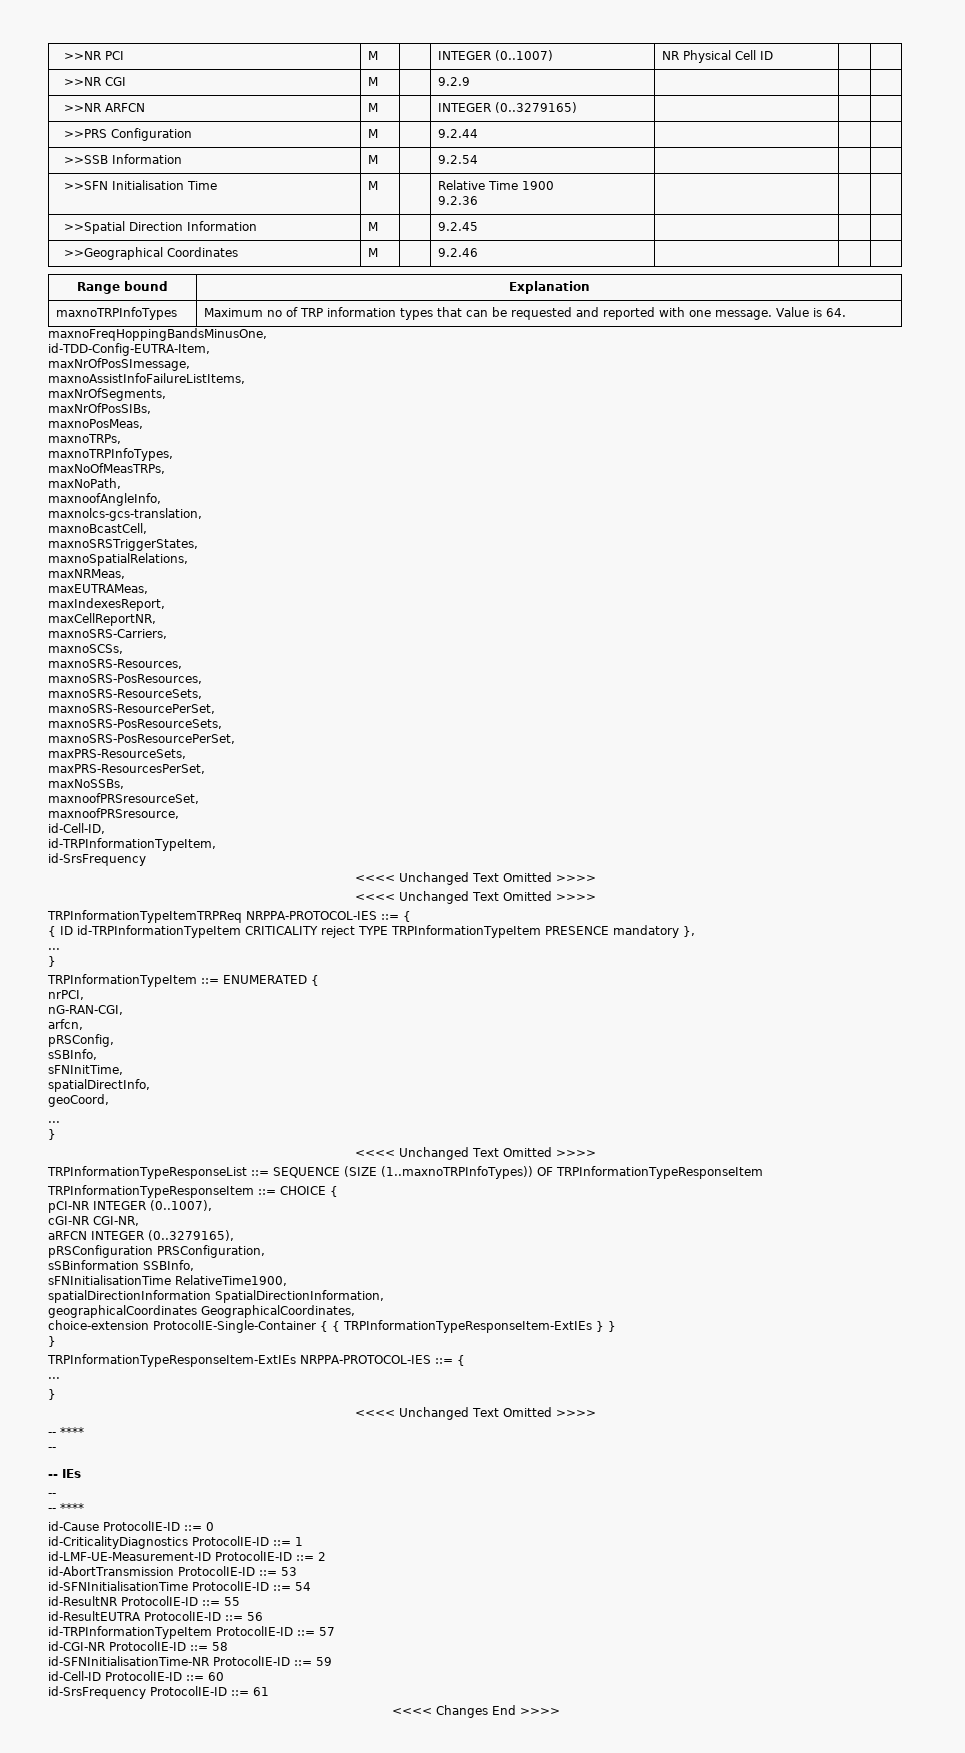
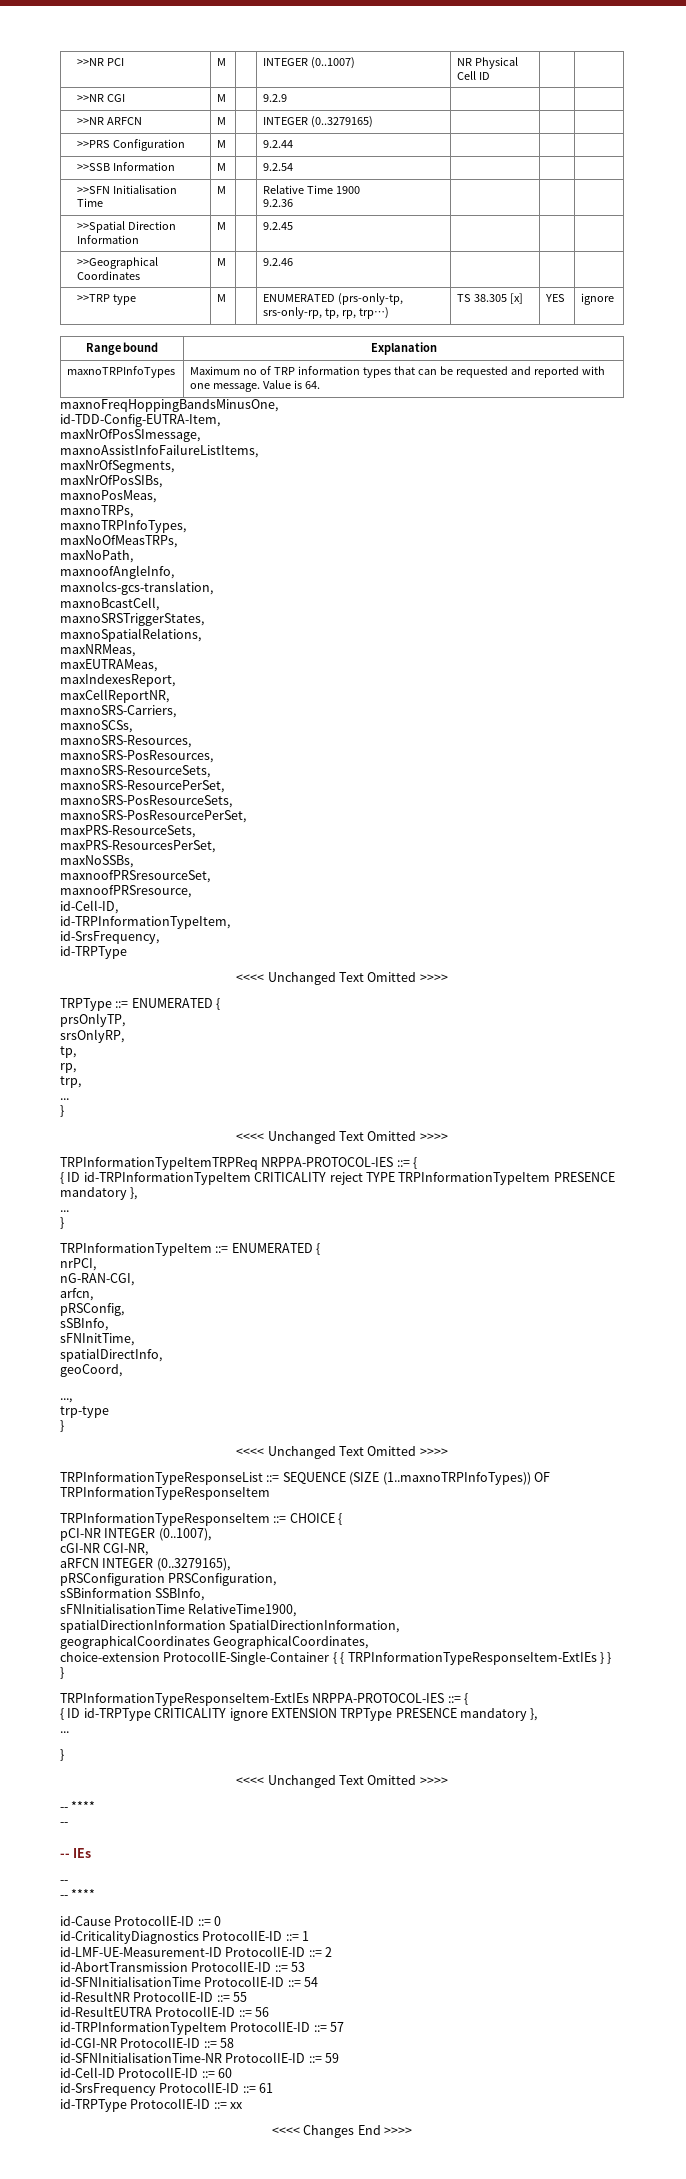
(479, 252) none -> [76,294,136,305] [217,294,227,302] [263,293,404,305] [263,307,390,319] [457,293,524,304] [545,294,566,302] [581,293,615,305] // >>TRP type | M | | ENUMERATED (prs-only-tp, srs-only-rp, tp, rp, trp…) | TS 38.305 [x] | YES | ignore
[48,853,146,866] [355,872,596,885] id-SrsFrequency // <<<< Unchanged Text Omitted >>>> -> [60,931,159,944] [60,946,127,959] [236,972,448,985] [60,998,221,1011] [60,1013,125,1027] [60,1029,124,1043] [60,1046,76,1058] [60,1063,76,1073] [60,1076,81,1088] [60,1098,69,1100] [60,1105,64,1117] id-SrsFrequency, // id-TRPType // <<<< Unchanged Text Omitted >>>> // TRPType ::= ENUMERATED { // prsOnlyTP, // srsOnlyRP, // tp, // rp, // trp, // ... // }
[48,1121,60,1123] ... -> [60,1398,72,1403] [60,1406,109,1418] ..., // trp-type
(465, 1360) none -> [60,1708,538,1721] // { ID id-TRPType CRITICALITY ignore EXTENSION TRPType PRESENCE mandatory },
(269, 1691) none -> [60,2098,244,2112] // id-TRPType ProtocolIE-ID ::= xx

